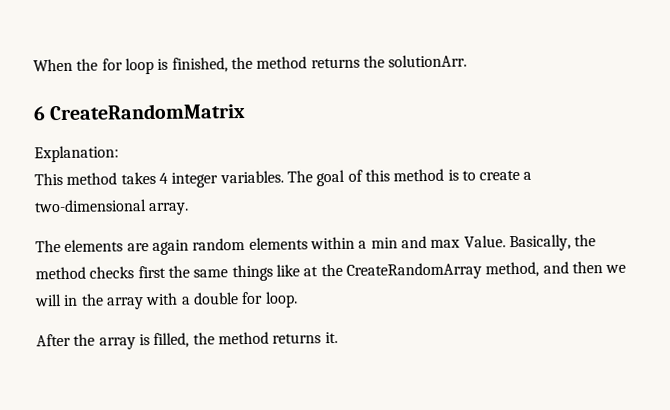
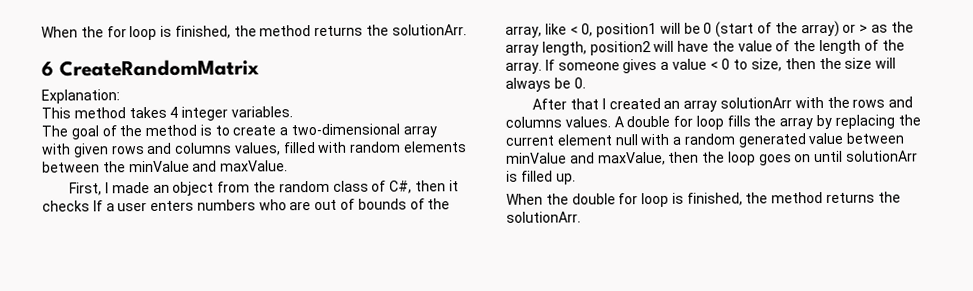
(284, 177) none -> (293, 112) //
[364,169,390,182] this -> [119,125,143,137] the
[148,202,190,216] [35,234,597,256] [35,261,627,282] [34,291,298,310] [36,331,338,350] array. // The elements are again random elements within a min and max Value. Basically, the method checks first the same things like at the CreateRandomArray method, and then we will in the array with a double for loop. // After the array is filled, the method returns it. -> [402,125,437,138] [41,141,468,158] [42,160,289,173] [69,180,459,196] [42,198,451,212] [505,20,914,38] [505,39,905,56] [505,57,897,74] [505,77,586,92] [532,96,914,112] [505,114,921,130] [505,132,905,148] [506,150,919,166] [506,170,576,185] [506,191,901,208] [506,211,581,223] array with given rows and columns values, filled with random elements between the minValue and maxValue. // First, I made an object from the random class of C#, then it checks If a user enters numbers who are out of bounds of the array, like < 0, position1 will be 0 (start of the array) or > as the array length, position2 will have the value of the length of the array. If someone gives a value < 0 to size, then the size will always be 0. // After that I created an array solutionArr with the rows and columns values. A double for loop fills the array by replacing the current element null with a random generated value between minValue and maxValue, then the loop goes on until solutionArr is filled up. // When the double for loop is finished, the method returns the solutionArr.

